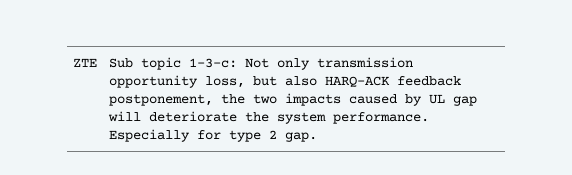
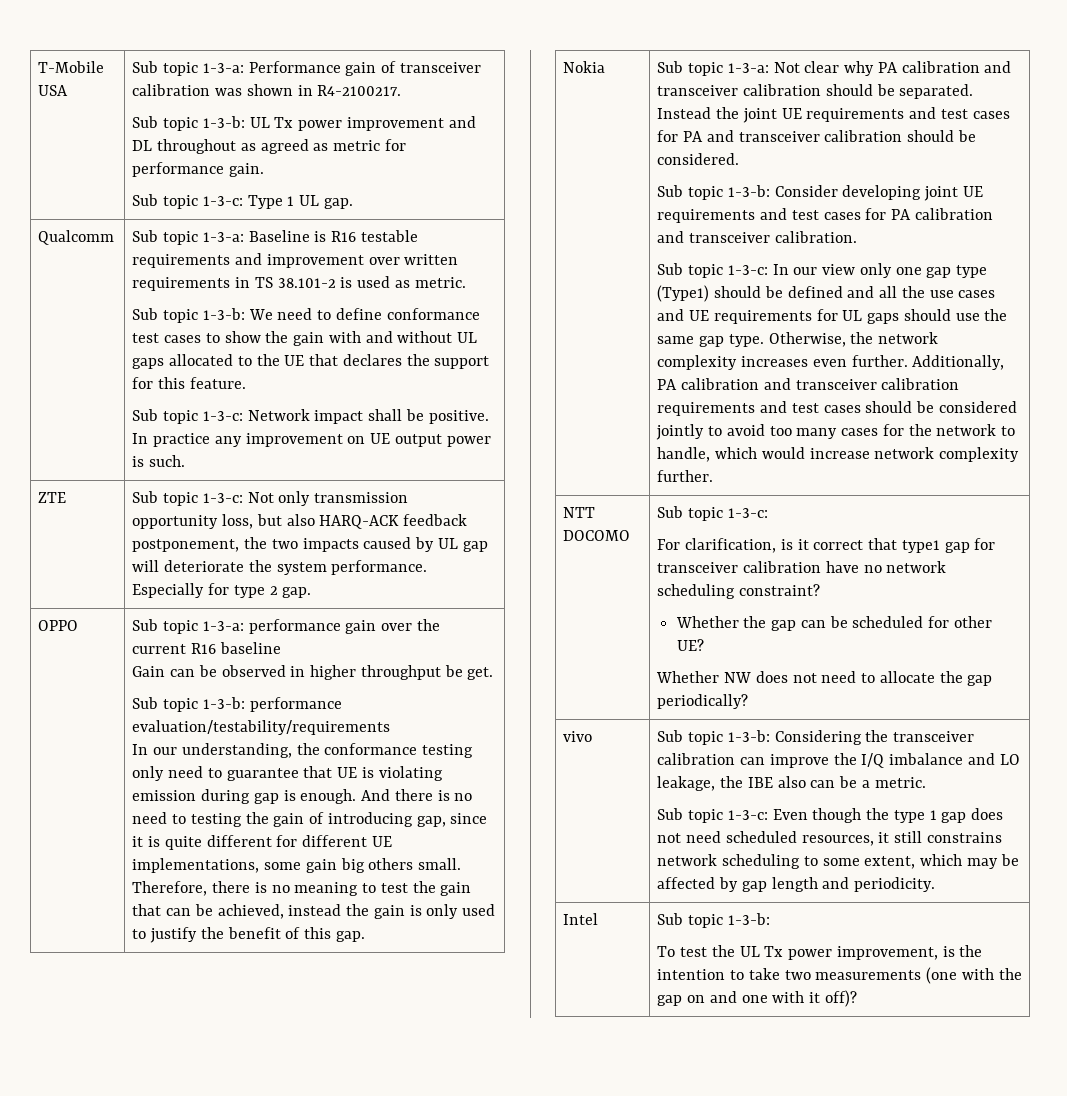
(72, 62) none -> [38,61,105,73] [38,85,69,96] [132,61,481,76] [132,84,402,96] [132,116,476,131] [132,139,406,154] [132,162,265,177] [132,194,353,209] [38,230,115,245] [132,230,418,245] [132,253,459,268] [132,276,466,291] [132,308,480,323] [132,331,477,346] [132,354,490,369] [132,377,246,389] [132,409,489,424] [132,433,491,447] [132,455,186,467] T-Mobile USA | Sub topic 1-3-a: Performance gain of transceiver calibration was shown in R4-2100217. // Sub topic 1-3-b: UL Tx power improvement and DL throughout as agreed as metric for performance gain. // Sub topic 1-3-c: Type 1 UL gap. // Qualcomm | Sub topic 1-3-a: Baseline is R16 testable requirements and improvement over written requirements in TS 38.101-2 is used as metric. // Sub topic 1-3-b: We need to define conformance test cases to show the gain with and without UL gaps allocated to the UE that declares the support for this feature. // Sub topic 1-3-c: Network impact shall be positive. In practice any improvement on UE output power is such. //
(317, 137) none -> [38,620,79,631] [132,619,440,634] [132,642,281,654] [132,665,494,680] [132,697,342,712] [132,720,391,735] [132,743,474,758] [132,766,443,781] [132,789,473,804] [132,812,488,827] [132,835,392,850] [132,858,462,873] [132,881,472,896] [132,904,495,919] [132,927,365,943] [563,61,606,73] [657,61,1012,76] [657,84,974,99] [657,107,1010,123] [657,130,976,142] [657,153,740,165] [657,185,983,201] [657,208,993,223] [657,231,857,243] [657,263,987,278] [657,285,996,302] [657,309,1008,324] [657,332,939,347] [657,355,1005,370] [657,378,960,390] [657,401,1017,416] [656,424,1015,440] [657,447,1020,462] [657,470,714,482] [563,507,596,518] [563,530,631,541] [657,506,768,521] [657,538,996,553] [657,561,947,573] [657,584,821,599] [675,616,992,631] [676,639,704,651] [656,671,993,686] [657,694,749,709] [563,731,593,742] [657,730,975,745] [657,753,1020,768] [657,776,926,791] [657,808,1003,823] [657,831,1002,846] [657,854,1019,869] [657,877,936,892] [563,913,599,925] [657,913,770,928] [657,945,983,960] [657,967,1022,984] [657,990,857,1007] // OPPO | Sub topic 1-3-a: performance gain over the current R16 baseline // Gain can be observed in higher throughput be get. // Sub topic 1-3-b: performance evaluation/testability/requirements // In our understanding, the conformance testing only need to guarantee that UE is violating emission during gap is enough. And there is no need to testing the gain of introducing gap, since it is quite different for different UE implementations, some gain big others small. Therefore, there is no meaning to test the gain that can be achieved, instead the gain is only used to justify the benefit of this gap. // Nokia | Sub topic 1-3-a: Not clear why PA calibration and transceiver calibration should be separated. Instead the joint UE requirements and test cases for PA and transceiver calibration should be considered. // Sub topic 1-3-b: Consider developing joint UE requirements and test cases for PA calibration and transceiver calibration. // Sub topic 1-3-c: In our view only one gap type (Type1) should be defined and all the use cases and UE requirements for UL gaps should use the same gap type. Otherwise, the network complexity increases even further. Additionally, PA calibration and transceiver calibration requirements and test cases should be considered jointly to avoid too many cases for the network to handle, which would increase network complexity further. // NTT DOCOMO | Sub topic 1-3-c: // For clarification, is it correct that type1 gap for transceiver calibration have no network scheduling constraint? // Whether the gap can be scheduled for other UE? // Whether NW does not need to allocate the gap periodically? // vivo | Sub topic 1-3-b: Considering the transceiver calibration can improve the I/Q imbalance and LO leakage, the IBE also can be a metric. // Sub topic 1-3-c: Even though the type 1 gap does not need scheduled resources, it still constrains network scheduling to some extent, which may be affected by gap length and periodicity. // Intel | Sub topic 1-3-b: // To test the UL Tx power improvement, is the intention to take two measurements (one with the gap on and one with it off)?

